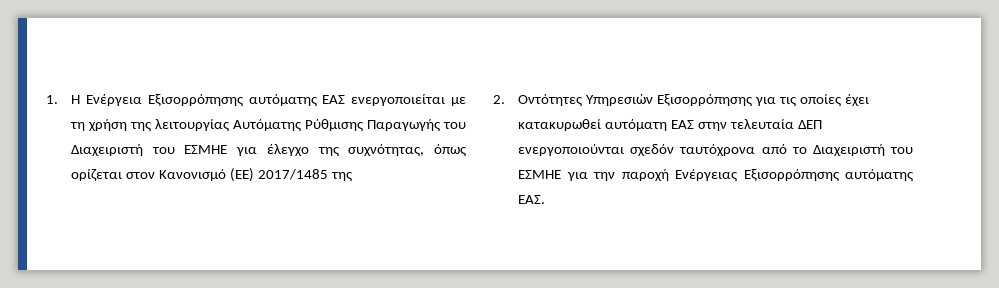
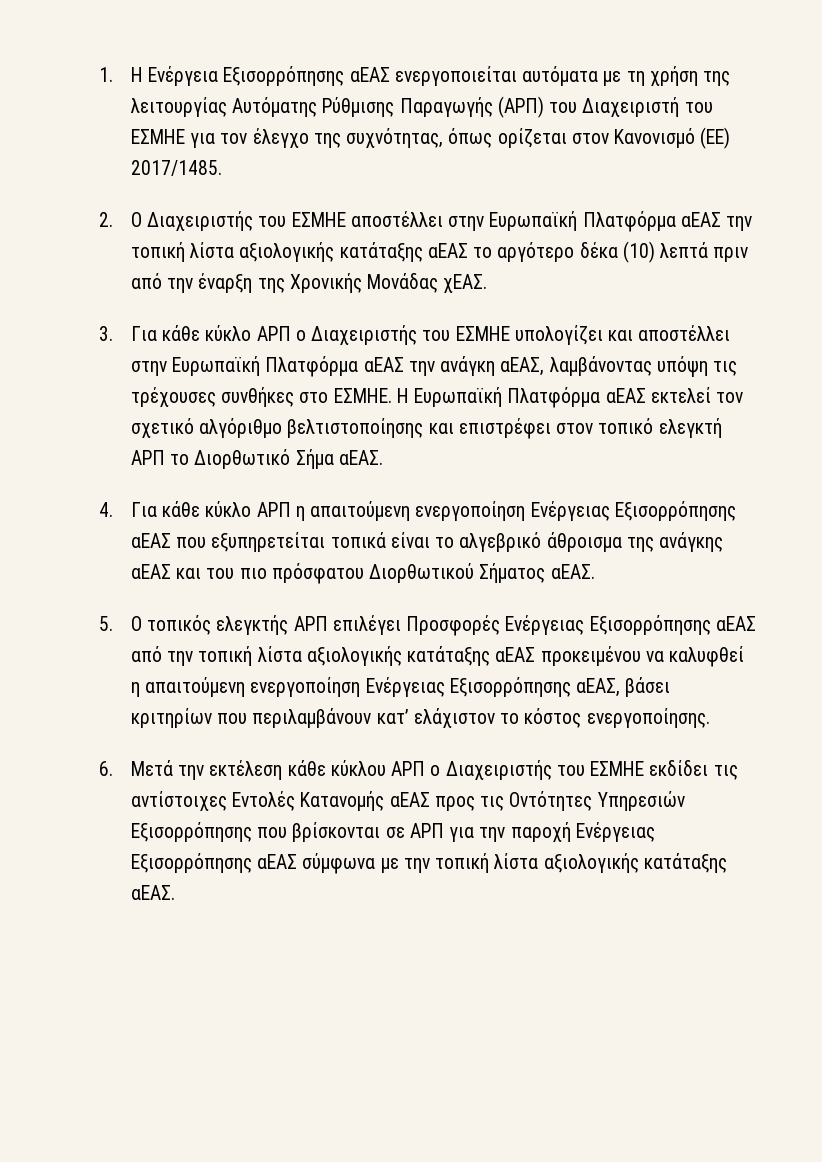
[248,94,446,107] αυτόματης ΕΑΣ ενεργοποιείται -> [349,66,599,86] αΕΑΣ ενεργοποιείται αυτόματα
(442, 125) none -> [497,96,544,118] (ΑΡΠ)
(258, 151) none -> [220,133,248,144] τον
[257,169,353,182] 2017/1485 της -> [130,160,222,176] 2017/1485.
[518,94,869,107] [518,119,822,131] [518,144,913,156] [518,170,562,179] Οντότητες Υπηρεσιών Εξισορρόπησης για τις οποίες έχει κατακυρωθεί αυτόματη ΕΑΣ στην τελευταία ΔΕΠ ενεργοποιούνται σχεδόν ταυτόχρονα από το Διαχειριστή του ΕΣΜΗΕ -> [130,211,753,232] [130,241,749,263] [130,273,488,293] [99,325,731,345] [130,356,738,377] [130,387,744,408] [130,418,722,439] [130,449,383,469] [99,501,736,521] [130,532,724,552] [130,563,595,584] [99,615,756,636] [130,646,745,667] [130,677,671,697] [130,708,710,728] [99,760,738,780] [130,791,685,811] [130,822,444,842] Ο Διαχειριστής του ΕΣΜΗΕ αποστέλλει στην Ευρωπαϊκή Πλατφόρμα αΕΑΣ την τοπική λίστα αξιολογικής κατάταξης αΕΑΣ το αργότερο δέκα (10) λεπτά πριν από την έναρξη της Χρονικής Μονάδας χΕΑΣ. // 3. Για κάθε κύκλο ΑΡΠ ο Διαχειριστής του ΕΣΜΗΕ υπολογίζει και αποστέλλει στην Ευρωπαϊκή Πλατφόρμα αΕΑΣ την ανάγκη αΕΑΣ, λαμβάνοντας υπόψη τις τρέχουσες συνθήκες στο ΕΣΜΗΕ. Η Ευρωπαϊκή Πλατφόρμα αΕΑΣ εκτελεί τον σχετικό αλγόριθμο βελτιστοποίησης και επιστρέφει στον τοπικό ελεγκτή ΑΡΠ το Διορθωτικό Σήμα αΕΑΣ. // 4. Για κάθε κύκλο ΑΡΠ η απαιτούμενη ενεργοποίηση Ενέργειας Εξισορρόπησης αΕΑΣ που εξυπηρετείται τοπικά είναι το αλγεβρικό άθροισμα της ανάγκης αΕΑΣ και του πιο πρόσφατου Διορθωτικού Σήματος αΕΑΣ. // 5. Ο τοπικός ελεγκτής ΑΡΠ επιλέγει Προσφορές Ενέργειας Εξισορρόπησης αΕΑΣ από την τοπική λίστα αξιολογικής κατάταξης αΕΑΣ προκειμένου να καλυφθεί η απαιτούμενη ενεργοποίηση Ενέργειας Εξισορρόπησης αΕΑΣ, βάσει κριτηρίων που περιλαμβάνουν κατ’ ελάχιστον το κόστος ενεργοποίησης. // 6. Μετά την εκτέλεση κάθε κύκλου ΑΡΠ ο Διαχειριστής του ΕΣΜΗΕ εκδίδει τις αντίστοιχες Εντολές Κατανομής αΕΑΣ προς τις Οντότητες Υπηρεσιών Εξισορρόπησης που βρίσκονται σε ΑΡΠ
[845,169,914,182] [518,195,546,204] αυτόματης ΕΑΣ. -> [256,853,727,874] [130,885,175,900] αΕΑΣ σύμφωνα με την τοπική λίστα αξιολογικής κατάταξης αΕΑΣ.

